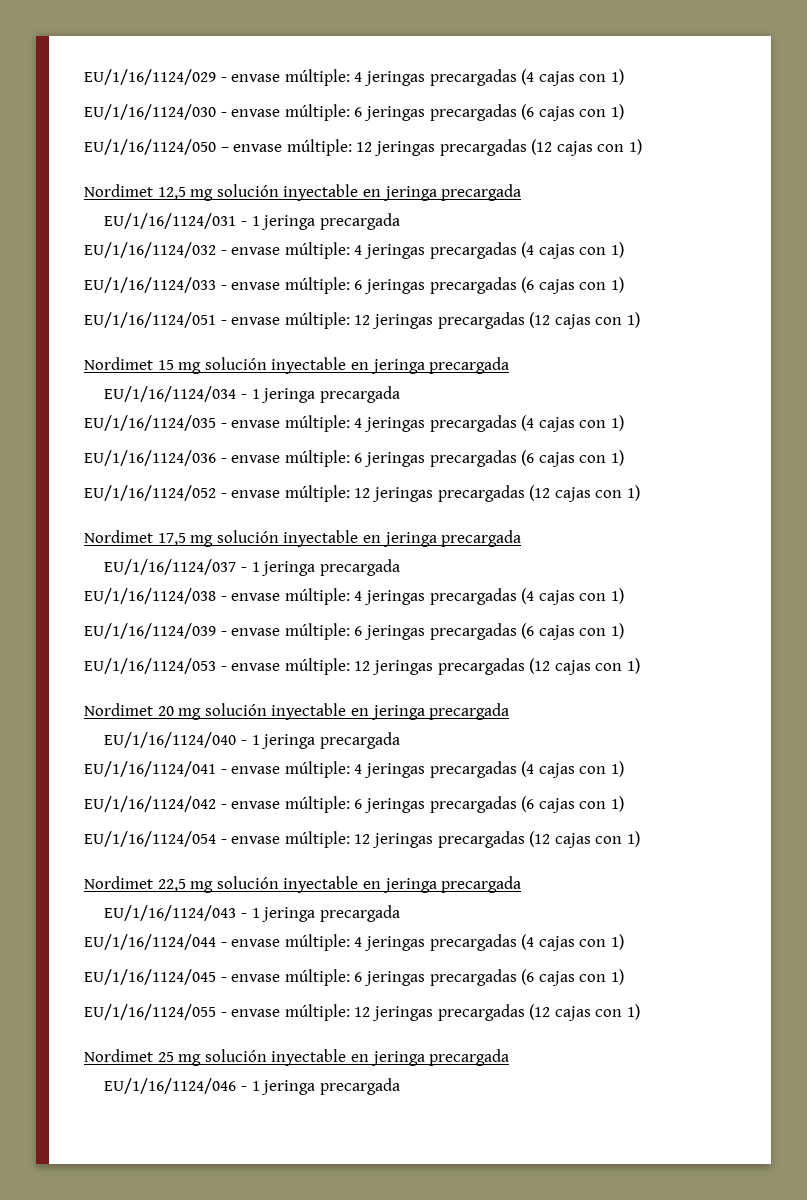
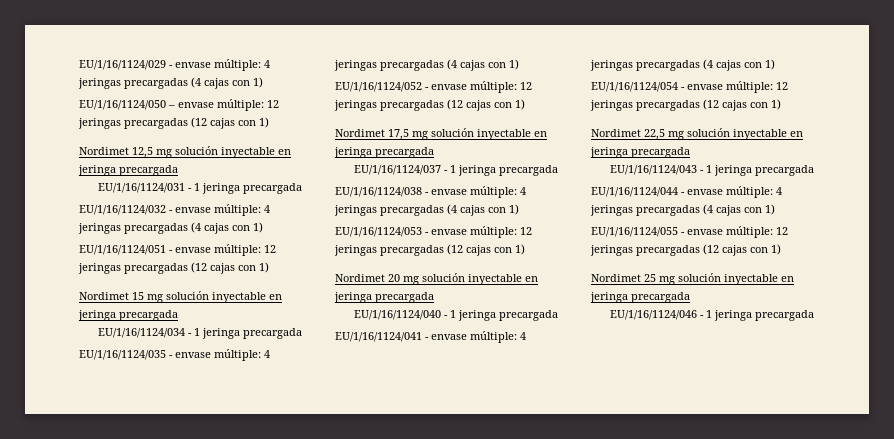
[84,104,624,121] // EU/1/16/1124/030 - envase múltiple: 6 jeringas precargadas (6 cajas con 1) -> (263, 82) none
[84,277,624,294] // EU/1/16/1124/033 - envase múltiple: 6 jeringas precargadas (6 cajas con 1) -> (263, 227) none
[84,450,624,467] // EU/1/16/1124/036 - envase múltiple: 6 jeringas precargadas (6 cajas con 1) -> (519, 64) none
[84,623,624,640] // EU/1/16/1124/039 - envase múltiple: 6 jeringas precargadas (6 cajas con 1) -> (519, 209) none
[84,796,624,813] // EU/1/16/1124/042 - envase múltiple: 6 jeringas precargadas (6 cajas con 1) -> (775, 64) none
[84,969,624,986] // EU/1/16/1124/045 - envase múltiple: 6 jeringas precargadas (6 cajas con 1) -> (775, 209) none

